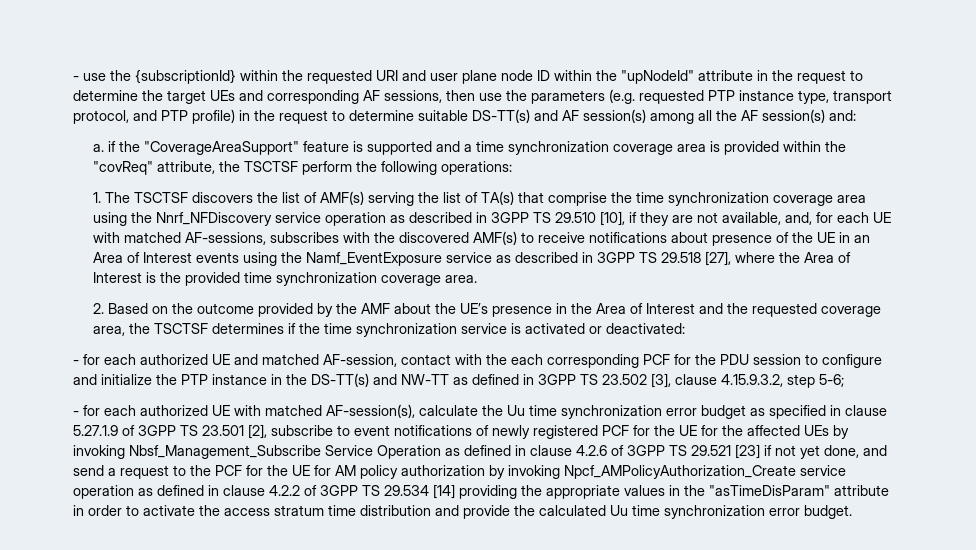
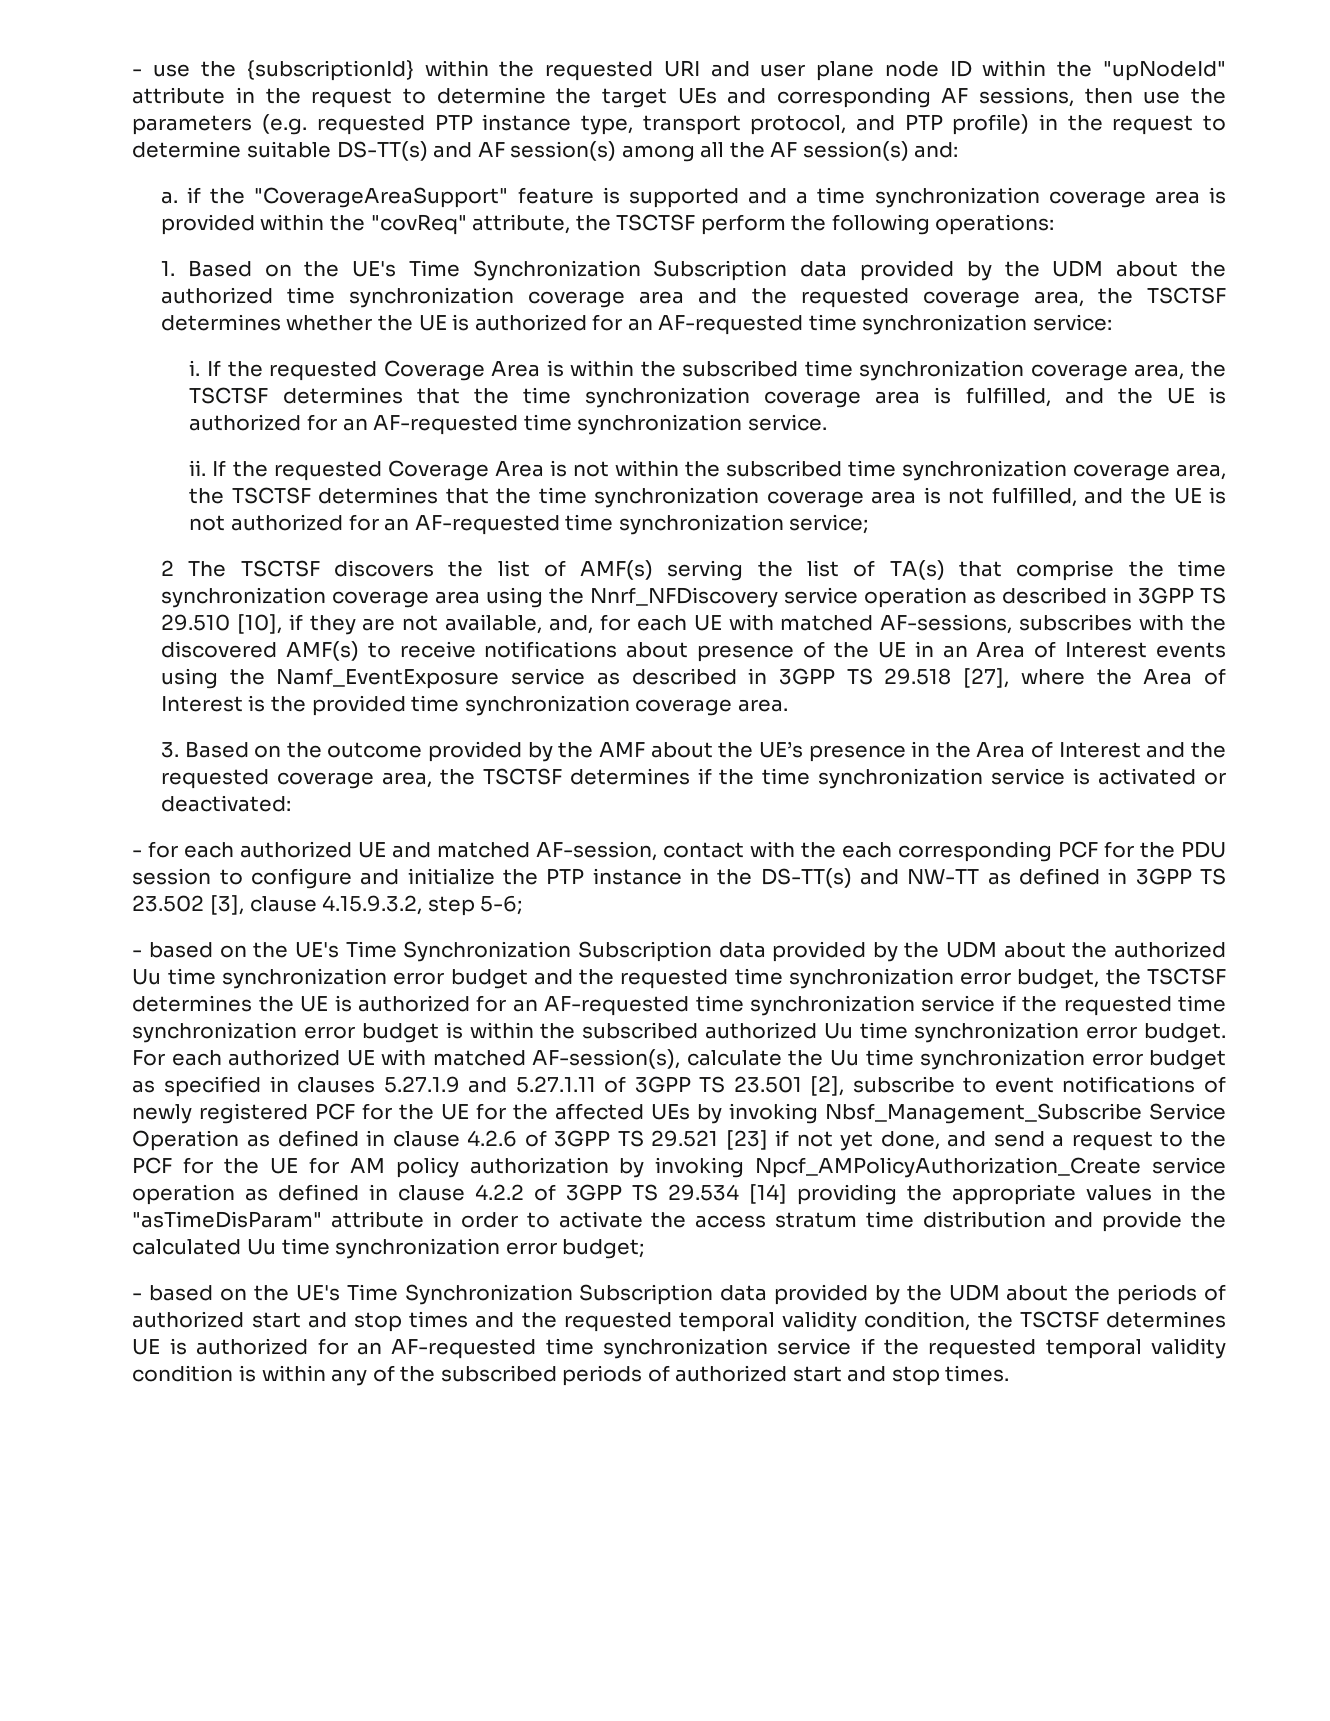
(102, 197) none -> [187,260,1226,281] [160,287,1226,308] [160,314,1112,335] [189,360,1226,381] [189,387,1227,408] [189,414,827,435] [189,460,1226,481] [189,487,1226,508] [189,514,869,535] [160,560,174,576] Based on the UE's Time Synchronization Subscription data provided by the UDM about the authorized time synchronization coverage area and the requested coverage area, the TSCTSF determines whether the UE is authorized for an AF-requested time synchronization service: // i. If the requested Coverage Area is within the subscribed time synchronization coverage area, the TSCTSF determines that the time synchronization coverage area is fulfilled, and the UE is authorized for an AF-requested time synchronization service. // ii. If the requested Coverage Area is not within the subscribed time synchronization coverage area, the TSCTSF determines that the time synchronization coverage area is not fulfilled, and the UE is not authorized for an AF-requested time synchronization service; // 2
[93,303,105,314] 2. -> [160,742,179,758] 3.
[82,405,100,416] for -> [149,941,1226,962] [132,968,1227,989] [132,995,1226,1016] [132,1022,1226,1043] [132,1050,166,1066] based on the UE's Time Synchronization Subscription data provided by the UDM about the authorized Uu time synchronization error budget and the requested time synchronization error budget, the TSCTSF determines the UE is authorized for an AF-requested time synchronization service if the requested time synchronization error budget is within the subscribed authorized Uu time synchronization error budget. For
[844,405,887,416] [72,425,118,436] clause 5.27.1.9 -> [297,1076,596,1093] clauses 5.27.1.9 and 5.27.1.11
[803,505,852,519] budget. -> [562,1239,645,1259] [132,1284,1227,1305] [132,1311,1227,1332] [132,1338,1227,1359] [132,1365,1010,1386] budget; // - based on the UE's Time Synchronization Subscription data provided by the UDM about the periods of authorized start and stop times and the requested temporal validity condition, the TSCTSF determines UE is authorized for an AF-requested time synchronization service if the requested temporal validity condition is within any of the subscribed periods of authorized start and stop times.

